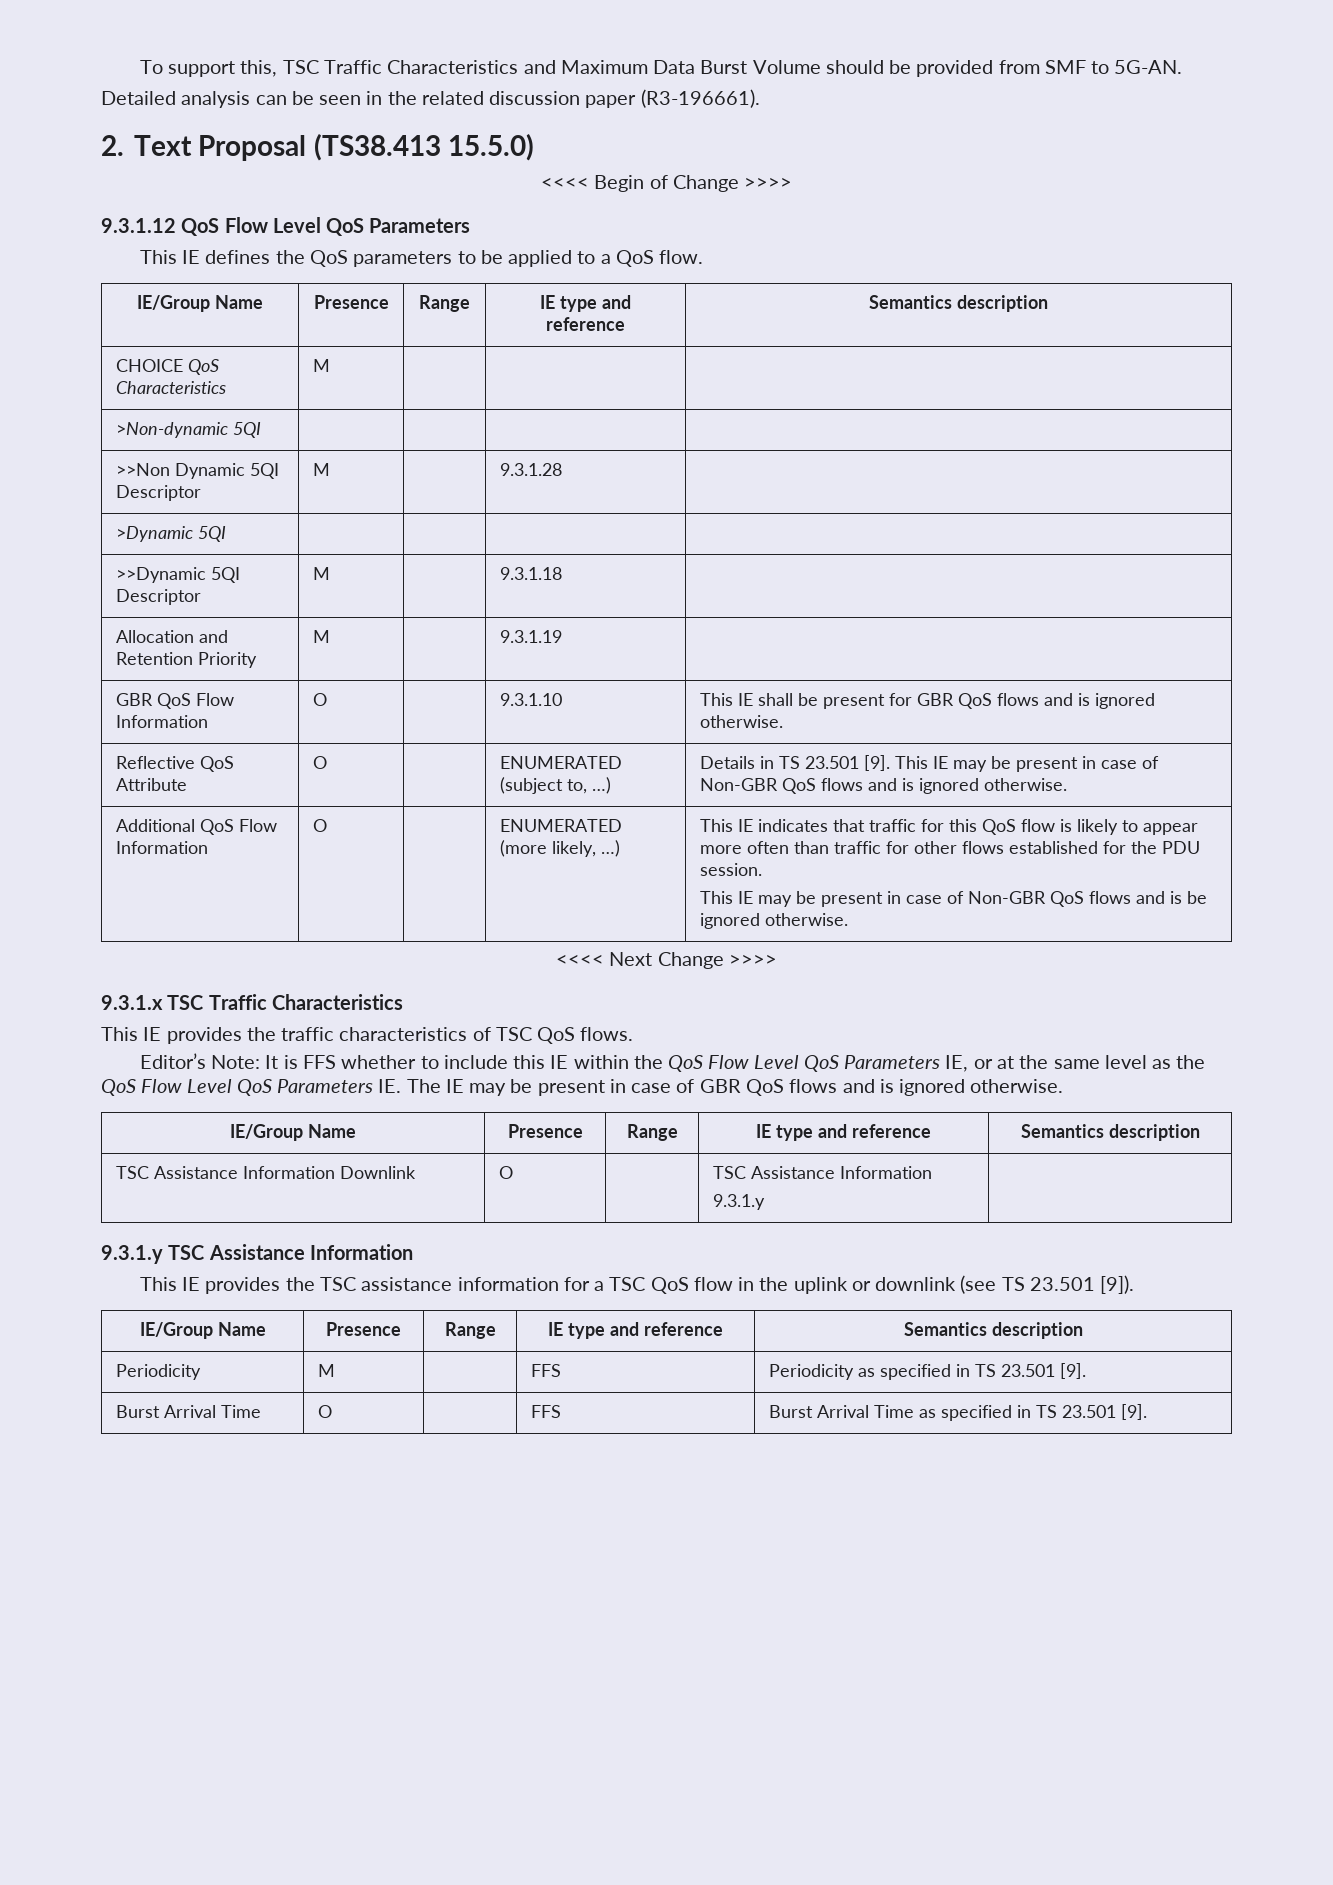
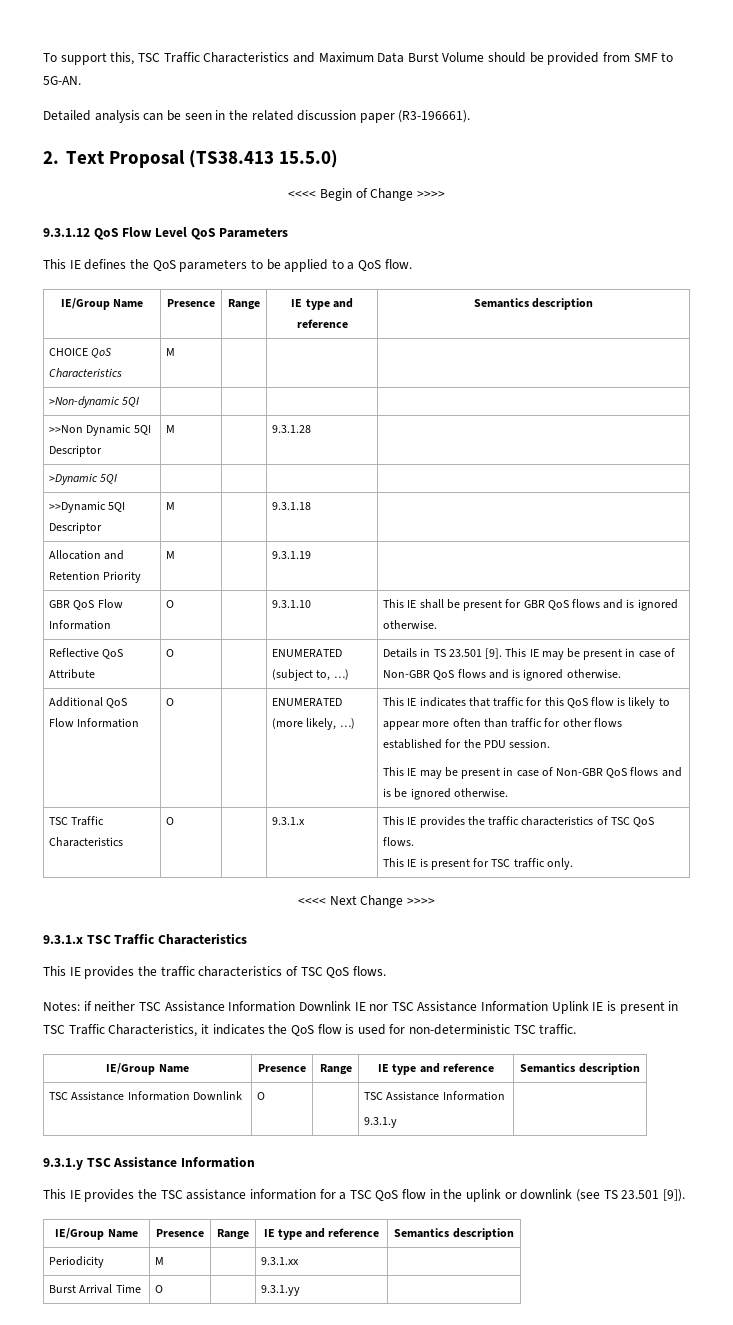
(848, 919) none -> [49,816,105,826] [49,837,124,847] [166,817,175,825] [272,817,306,825] [383,816,654,828] [383,837,415,846] [383,858,573,870] // TSC Traffic Characteristics | O | | 9.3.1.x | This IE provides the traffic characteristics of TSC QoS flows. // This IE is present for TSC traffic only.
[139,1053,1206,1072] [101,1079,1064,1096] Editor’s Note: It is FFS whether to include this IE within the QoS Flow Level QoS Parameters IE, or at the same level as the QoS Flow Level QoS Parameters IE. The IE may be present in case of GBR QoS flows and is ignored otherwise. -> [43,1001,679,1014] [43,1024,577,1037] Notes: if neither TSC Assistance Information Downlink IE nor TSC Assistance Information Uplink IE is present in TSC Traffic Characteristics, it indicates the QoS flow is used for non-deterministic TSC traffic.
[530,1364,561,1377] [768,1363,1086,1380] [115,1405,261,1418] [317,1405,332,1418] [530,1405,561,1418] [768,1404,1147,1421] FFS | Periodicity as specified in TS 23.501 [9]. // Burst Arrival Time | O | | FFS | Burst Arrival Time as specified in TS 23.501 [9]. -> [261,1257,300,1265] [49,1284,141,1294] [155,1285,164,1293] [261,1285,301,1296] 9.3.1.xx | // Burst Arrival Time | O | | 9.3.1.yy |

